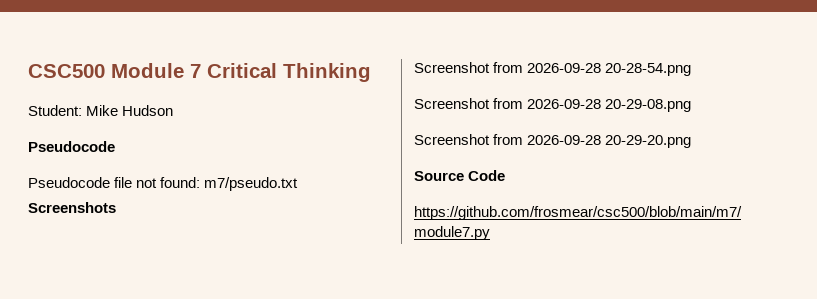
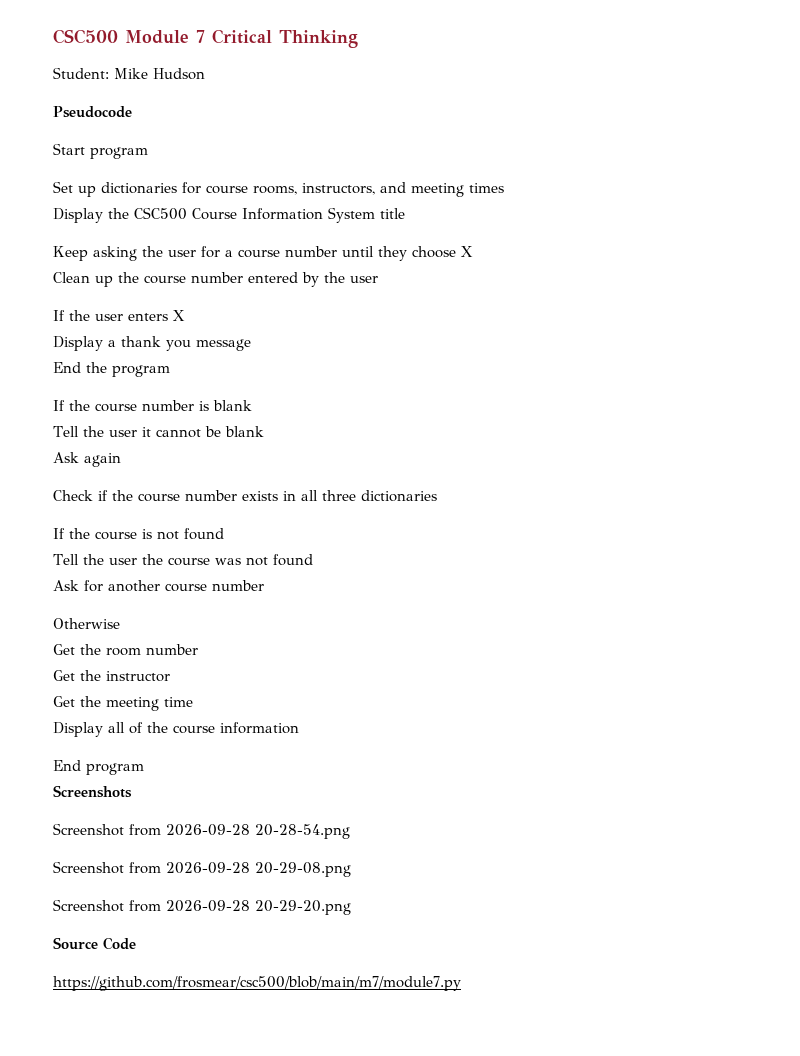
[28,177,299,191] Pseudocode file not found: m7/pseudo.txt -> [53,143,148,159] [53,181,504,197] [53,207,405,223] [53,246,473,261] [53,272,378,287] [53,310,185,321] [53,336,251,351] [53,362,170,377] [53,400,252,412] [53,426,264,438] [53,452,121,467] [53,490,437,502] [53,528,224,540] [53,554,313,566] [53,580,264,592] [53,618,120,629] [53,644,198,656] [53,670,170,682] [53,696,193,711] [53,722,299,737] [53,760,144,775] Start program // Set up dictionaries for course rooms, instructors, and meeting times // Display the CSC500 Course Information System title // Keep asking the user for a course number until they choose X // Clean up the course number entered by the user // If the user enters X // Display a thank you message // End the program // If the course number is blank // Tell the user it cannot be blank // Ask again // Check if the course number exists in all three dictionaries // If the course is not found // Tell the user the course was not found // Ask for another course number // Otherwise // Get the room number // Get the instructor // Get the meeting time // Display all of the course information // End program

